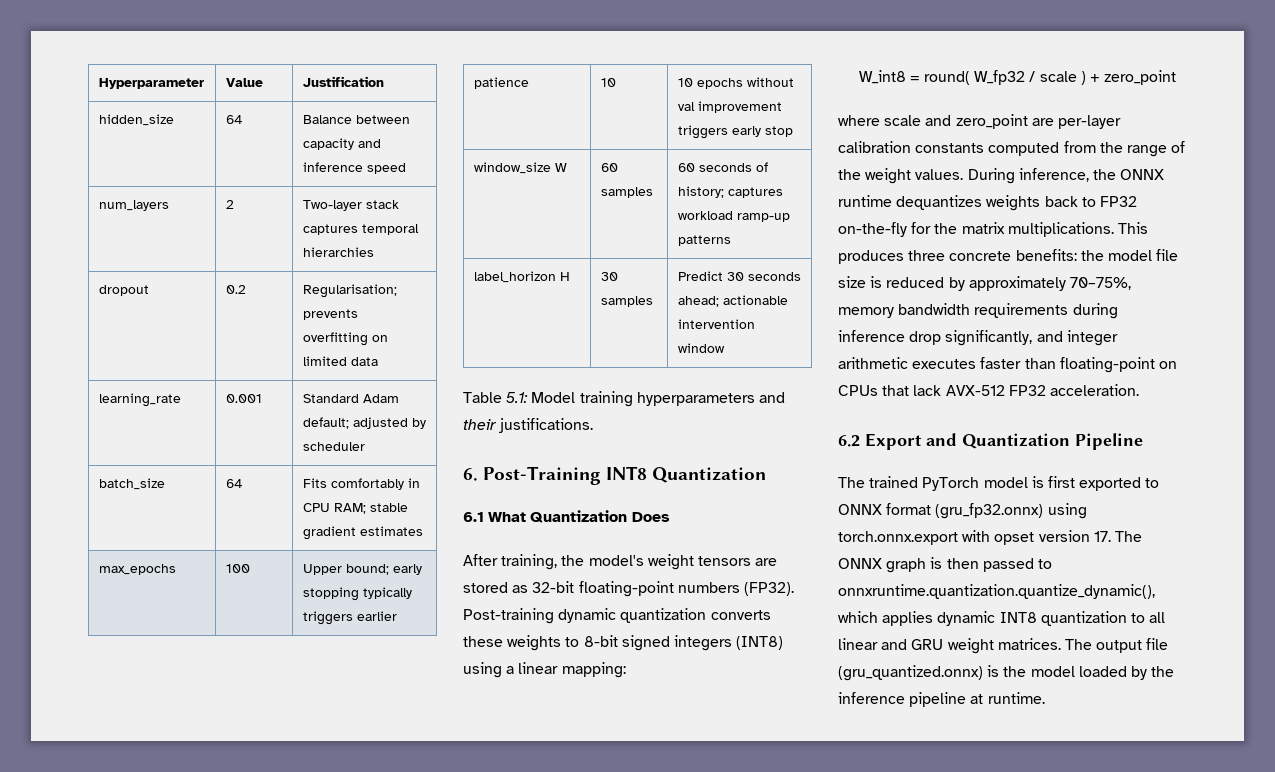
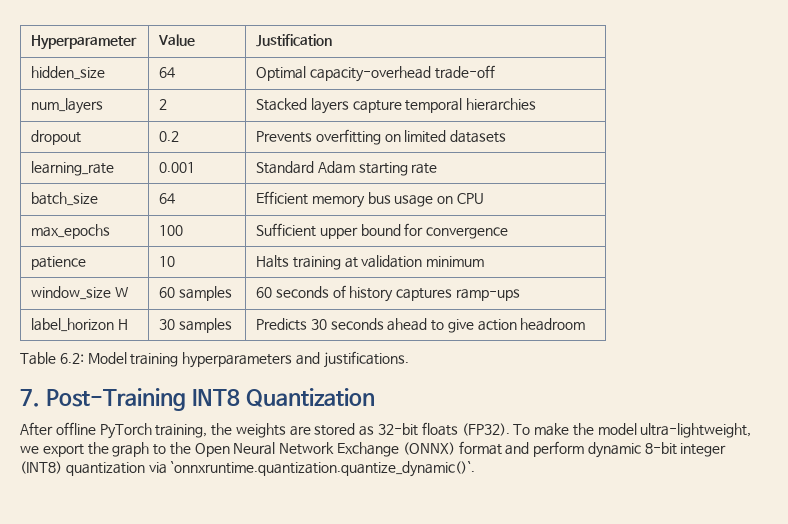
[302,115,410,124] [302,138,381,150] [302,162,406,174] Balance between capacity and inference speed -> [256,65,495,82] Optimal capacity-overhead trade-off
[302,200,399,211] [302,224,358,235] Two-layer stack captures -> [256,98,402,114] Stacked layers capture
[302,284,397,298] [302,309,358,320] Regularisation; prevents -> [256,131,313,143] Prevents
[350,357,378,366] data -> [450,130,507,143] datasets
[302,417,426,429] [302,442,365,451] [98,478,165,490] [225,479,243,488] [302,478,420,490] [302,503,408,514] [302,526,423,540] [98,564,176,575] [225,564,250,573] [302,564,422,575] [302,587,412,601] [302,611,397,625] [473,77,529,89] [600,78,616,87] [677,77,794,89] [677,101,782,113] [677,125,793,139] default; adjusted by scheduler // batch_size | 64 | Fits comfortably in CPU RAM; stable gradient estimates // max_epochs | 100 | Upper bound; early stopping typically triggers earlier // patience | 10 | 10 epochs without val improvement triggers early stop -> [358,162,438,176] [31,192,99,206] [159,193,176,204] [256,191,484,208] [31,224,111,239] [159,225,184,236] [256,223,509,239] [31,256,87,270] [159,256,176,267] [256,255,485,270] starting rate // batch_size | 64 | Efficient memory bus usage on CPU // max_epochs | 100 | Sufficient upper bound for convergence // patience | 10 | Halts training at validation minimum
[677,186,783,198] [677,211,790,222] [677,235,731,246] history; captures workload ramp-up patterns -> [349,286,520,302] history captures ramp-ups
[677,271,723,281] Predict -> [256,318,308,331] Predicts
[677,295,788,307] [677,319,755,329] [677,343,725,353] ahead; actionable intervention window -> [387,318,586,333] ahead to give action headroom
[506,392,529,403] 5.1: -> [59,353,84,364] 6.2:
[463,419,497,430] their -> (320, 358) none
[463,468,478,481] 6. -> [20,389,40,407] 7.
[463,510,670,523] [463,554,778,570] [463,581,794,597] [463,608,771,624] [463,635,784,651] [463,662,626,678] [858,70,1177,85] [838,114,1121,129] [838,141,1186,157] [838,168,1165,184] [838,195,1137,211] [838,222,1148,237] [838,249,1179,264] [838,276,1131,291] [838,303,1118,319] [838,330,1118,346] [838,357,1177,373] [838,384,1139,396] [838,433,1143,450] [838,476,1160,491] [838,503,1087,519] [838,530,1142,545] [838,557,1052,573] [838,584,1155,599] [838,611,1166,626] [838,638,1169,654] [838,665,1175,681] [838,692,1045,707] 6.1 What Quantization Does // After training, the model's weight tensors are stored as 32-bit floating-point numbers (FP32). Post-training dynamic quantization converts these weights to 8-bit signed integers (INT8) using a linear mapping: // W_int8 = round( W_fp32 / scale ) + zero_point // where scale and zero_point are per-layer calibration constants computed from the range of the weight values. During inference, the ONNX runtime dequantizes weights back to FP32 on-the-fly for the matrix multiplications. This produces three concrete benefits: the model file size is reduced by approximately 70–75%, memory bandwidth requirements during inference drop significantly, and integer arithmetic executes faster than floating-point on CPUs that lack AVX-512 FP32 acceleration. // 6.2 Export and Quantization Pipeline // The trained PyTorch model is first exported to ONNX format (gru_fp32.onnx) using torch.onnx.export with opset version 17. The ONNX graph is then passed to onnxruntime.quantization.quantize_dynamic(), which applies dynamic INT8 quantization to all linear and GRU weight matrices. The output file (gru_quantized.onnx) is the model loaded by the inference pipeline at runtime. -> [20,422,752,439] [20,441,727,458] [20,461,476,477] After offline PyTorch training, the weights are stored as 32-bit floats (FP32). To make the model ultra-lightweight, we export the graph to the Open Neural Network Exchange (ONNX) format and perform dynamic 8-bit integer (INT8) quantization via `onnxruntime.quantization.quantize_dynamic()`.

